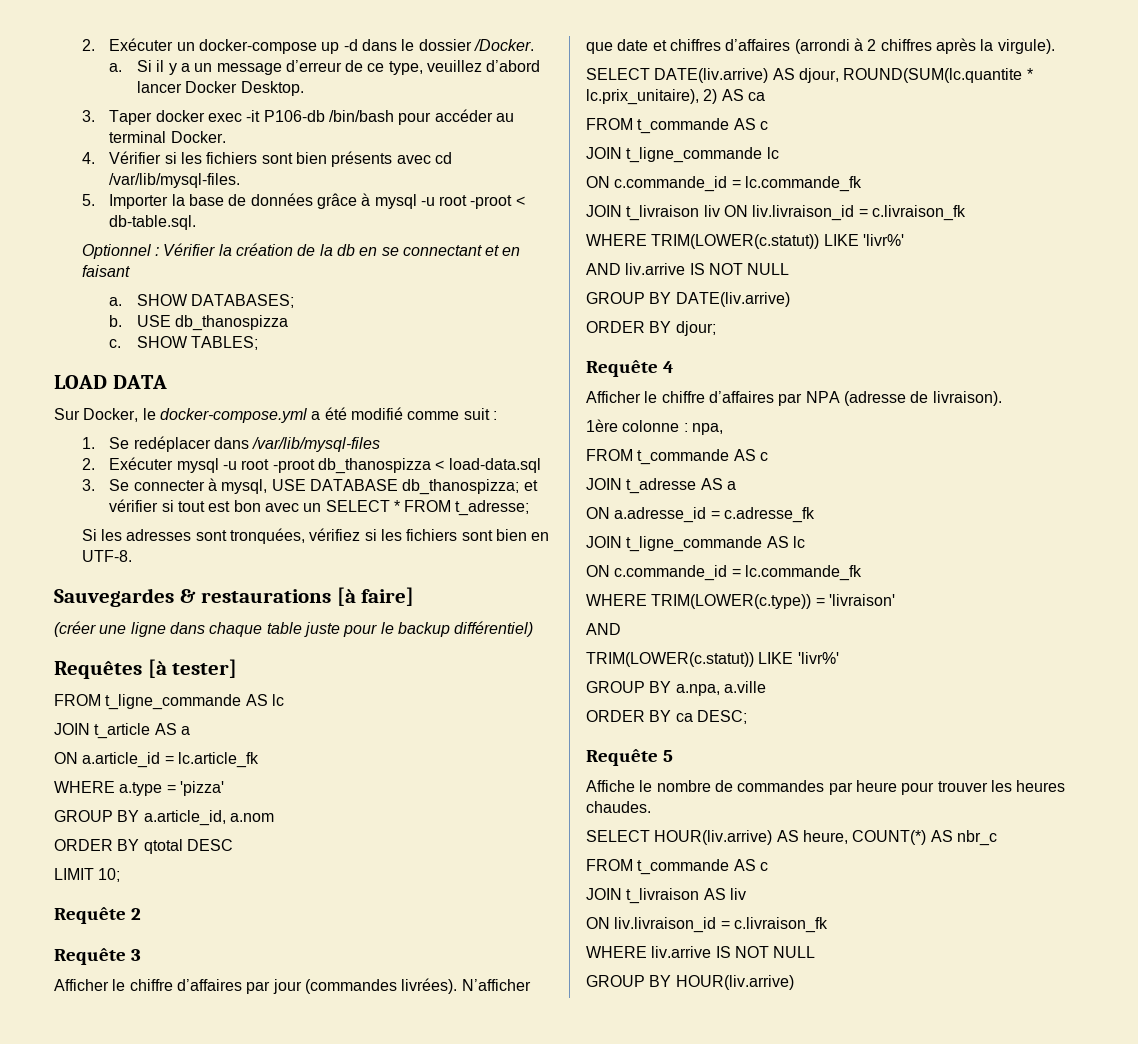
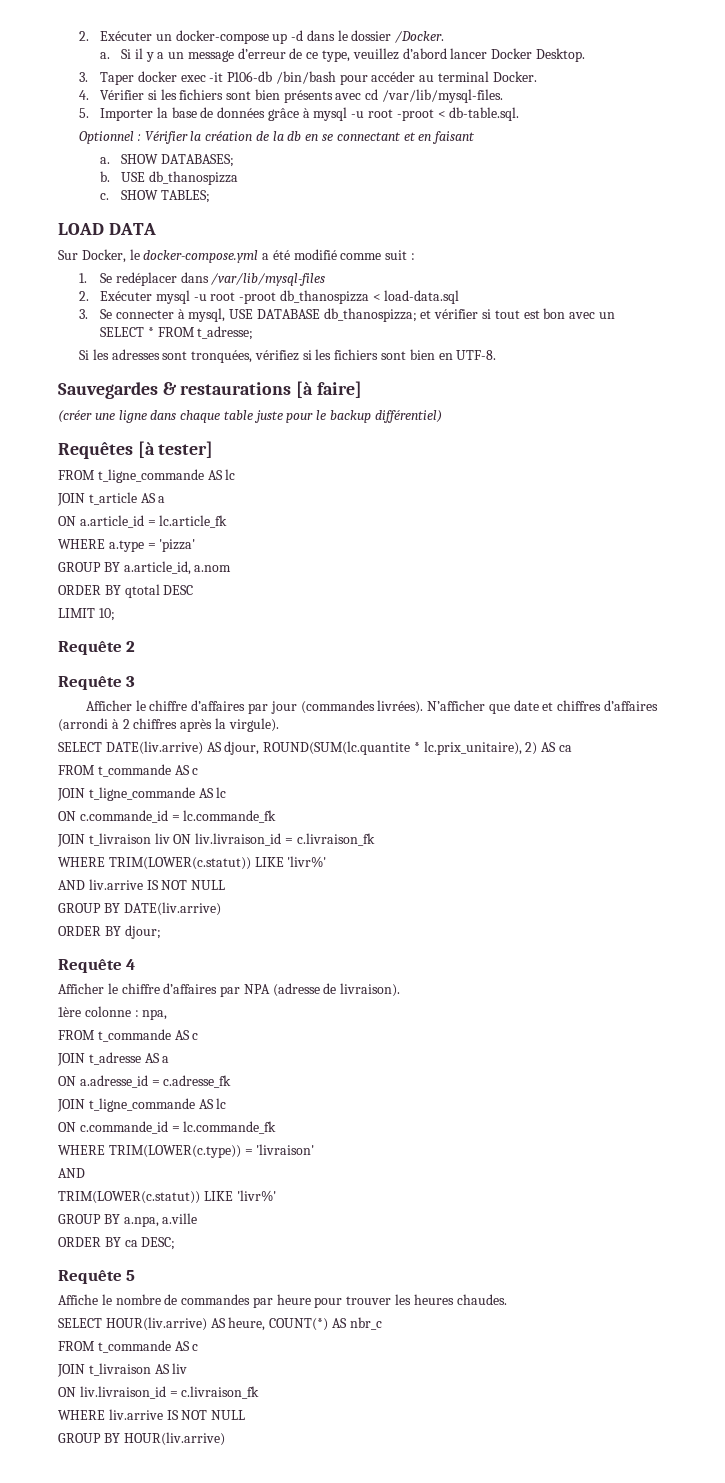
(763, 155) none -> [198,788,214,798] AS

